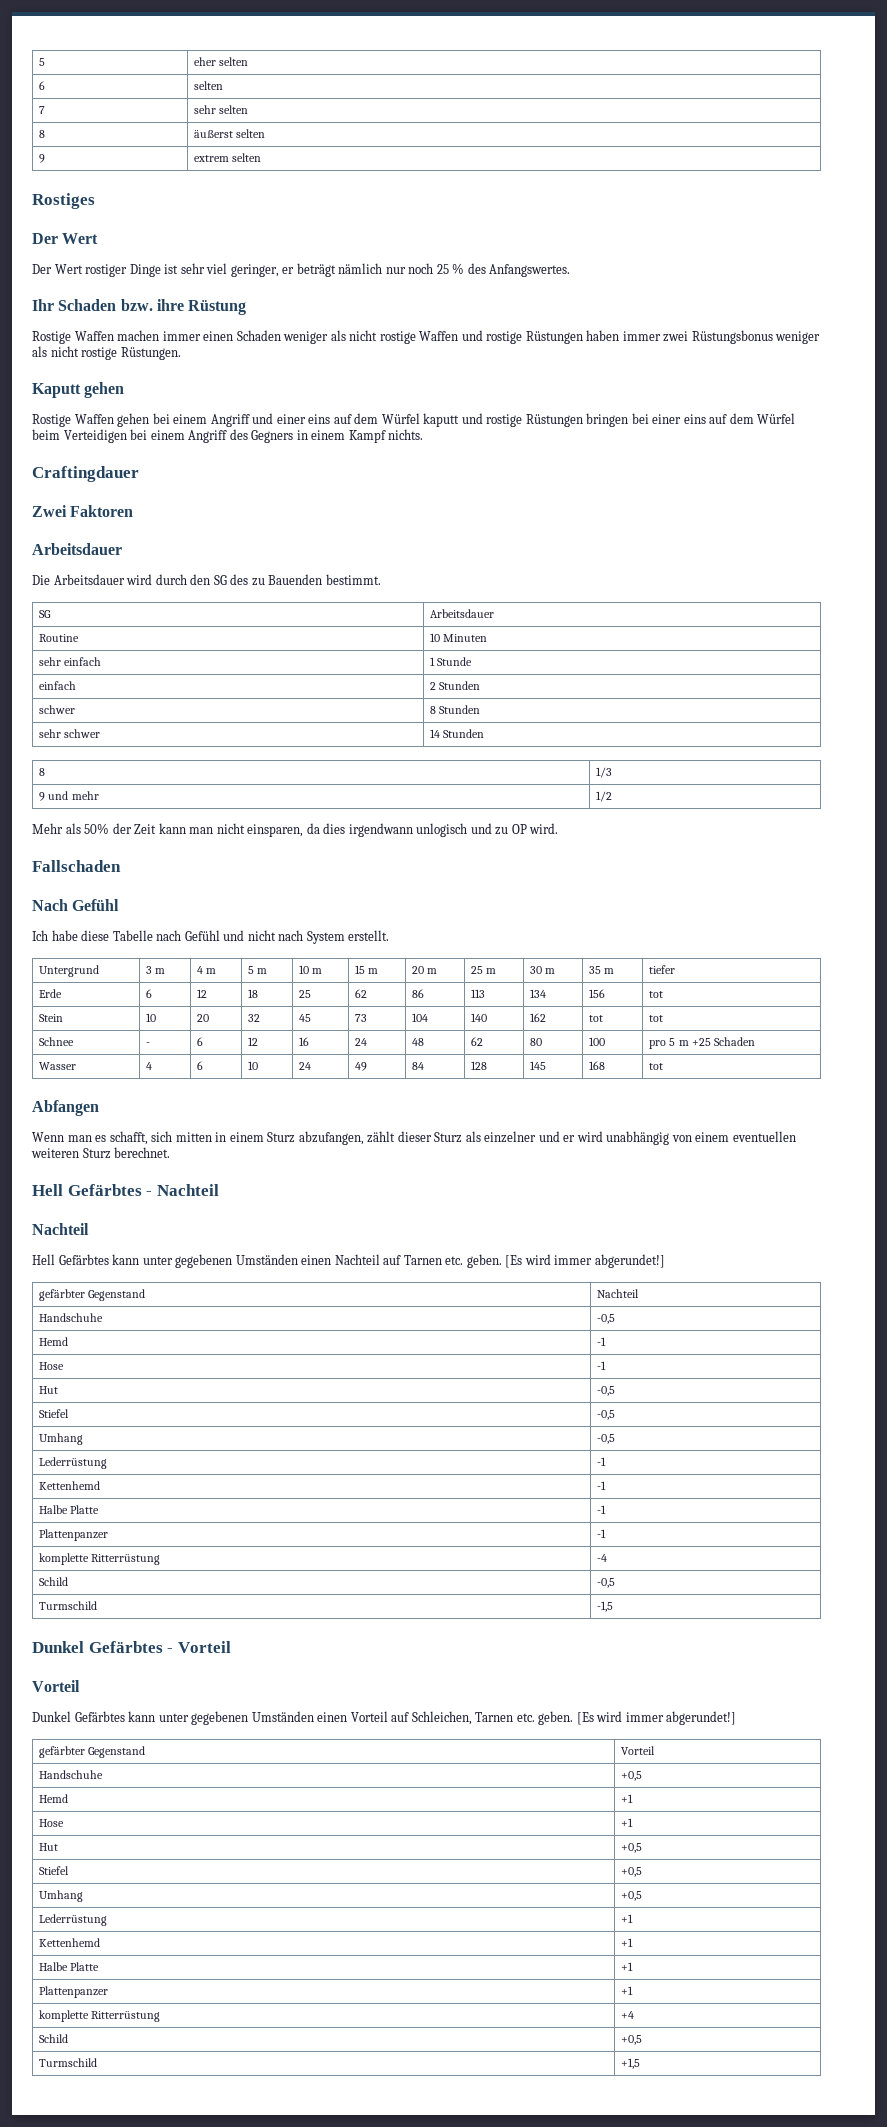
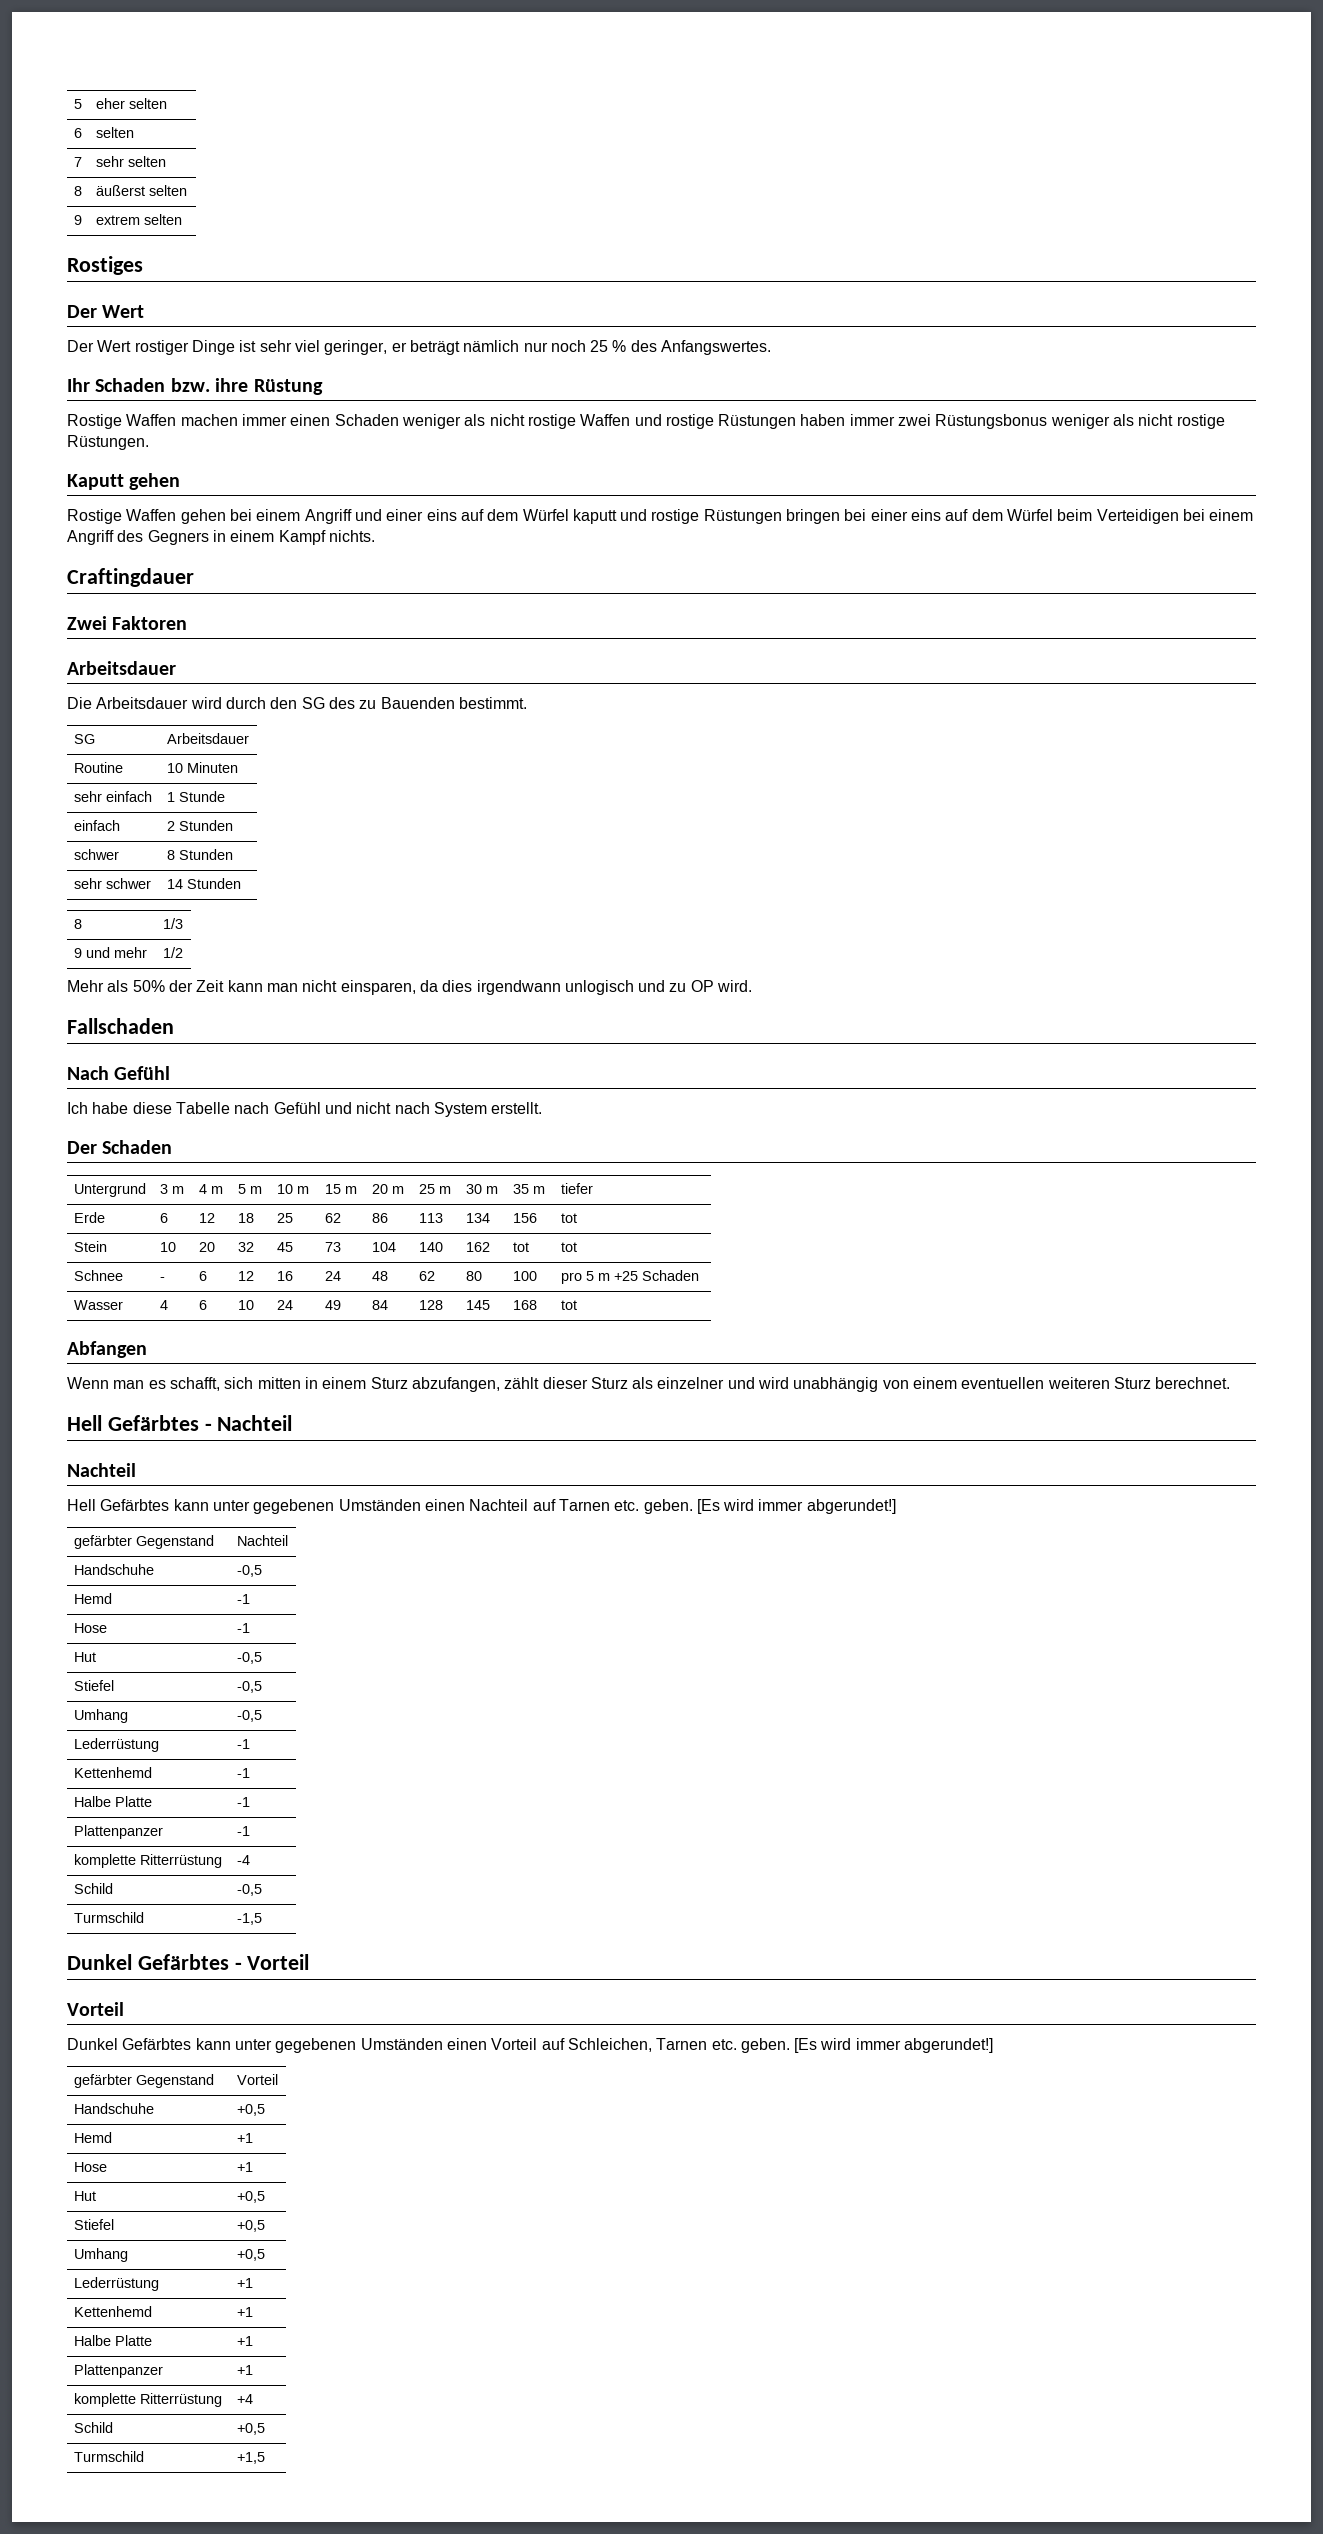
(390, 935) none -> [67,1140,173,1154] // Der Schaden
[563,1135,576,1142] er -> (755, 1383) none

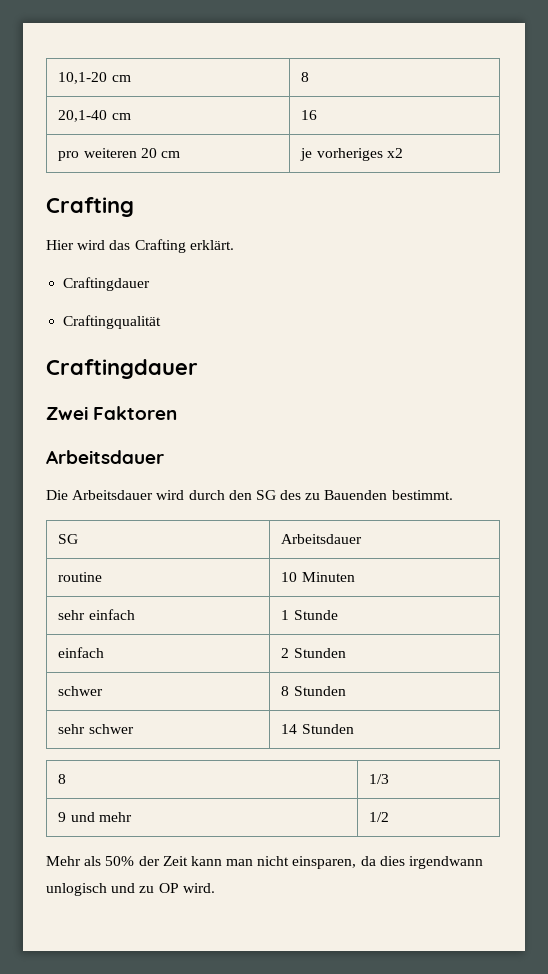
[73,99,82,109] [95,98,167,109] [73,128,82,138] [95,127,134,138] [73,157,82,167] [95,156,166,167] [73,186,82,196] [95,185,187,196] [73,215,82,225] [95,214,182,225] [67,256,143,275] [67,305,145,318] [67,340,772,355] [67,378,323,395] [67,414,1225,429] [67,435,149,450] [67,473,181,490] [67,509,1254,524] [67,530,375,545] 5 | eher selten // 6 | selten // 7 | sehr selten // 8 | äußerst selten // 9 | extrem selten // Rostiges // Der Wert // Der Wert rostiger Dinge ist sehr viel geringer, er beträgt nämlich nur noch 25 % des Anfangswertes. // Ihr Schaden bzw. ihre Rüstung // Rostige Waffen machen immer einen Schaden weniger als nicht rostige Waffen und rostige Rüstungen haben immer zwei Rüstungsbonus weniger als nicht rostige Rüstungen. // Kaputt gehen // Rostige Waffen gehen bei einem Angriff und einer eins auf dem Würfel kaputt und rostige Rüstungen bringen bei einer eins auf dem Würfel beim Verteidigen bei einem Angriff des Gegners in einem Kampf nichts. -> [58,72,131,84] [301,72,310,82] [58,110,131,122] [301,110,318,120] [58,148,180,161] [300,148,403,161] [46,197,134,217] [46,239,234,253] [63,277,151,291] [63,315,162,329] 10,1-20 cm | 8 // 20,1-40 cm | 16 // pro weiteren 20 cm | je vorheriges x2 // Crafting // Hier wird das Crafting erklärt. // Craftingdauer // Craftingqualität
[73,762,123,773] Routine -> [58,572,103,582] routine
[67,1018,174,1034] [67,1066,171,1080] [67,1102,543,1117] [67,1140,173,1154] [73,1183,146,1197] [159,1184,184,1194] [198,1184,223,1194] [237,1184,262,1194] [276,1184,309,1194] [324,1184,357,1194] [371,1184,404,1194] [418,1184,451,1194] [465,1184,498,1194] [512,1184,545,1194] [560,1183,593,1194] [73,1212,105,1223] [159,1213,168,1223] [198,1213,215,1223] [237,1213,254,1223] [276,1213,293,1223] [324,1213,341,1223] [371,1213,388,1223] [418,1213,443,1223] [465,1213,490,1223] [512,1213,537,1223] [560,1213,577,1223] [73,1241,107,1252] [159,1242,176,1252] [198,1242,215,1252] [237,1242,254,1252] [276,1242,293,1252] [324,1242,341,1252] [371,1242,396,1252] [418,1242,443,1252] [465,1242,490,1252] [512,1242,529,1252] [560,1242,577,1252] [73,1270,123,1281] [159,1277,165,1281] [198,1271,207,1281] [237,1271,254,1281] [276,1271,293,1281] [324,1271,341,1281] [371,1271,388,1281] [418,1271,435,1281] [465,1271,482,1281] [512,1271,537,1281] [560,1270,699,1284] [73,1300,123,1310] [159,1300,168,1310] [198,1300,207,1310] [237,1300,254,1310] [276,1300,293,1310] [324,1300,341,1310] [371,1300,388,1310] [418,1300,443,1310] [465,1300,490,1310] [512,1300,537,1310] [560,1300,577,1310] [67,1341,147,1358] [67,1377,1231,1392] [67,1415,293,1431] [67,1463,136,1477] [67,1499,896,1514] [73,1535,214,1549] [236,1535,288,1546] [73,1564,154,1575] [236,1565,262,1577] [73,1593,112,1604] [236,1594,250,1604] [73,1623,107,1633] [236,1623,250,1633] [73,1652,96,1662] [236,1652,262,1664] [73,1680,114,1691] [236,1681,262,1693] [73,1709,128,1723] [236,1710,262,1722] [73,1738,159,1752] [236,1739,250,1749] [73,1767,152,1778] [236,1768,250,1778] [73,1796,152,1807] [236,1797,250,1807] [73,1825,163,1839] [236,1826,250,1836] [73,1854,222,1868] [236,1855,250,1865] [73,1883,113,1894] [236,1884,262,1896] [73,1912,144,1923] [236,1913,262,1925] [67,1954,310,1970] [67,2002,124,2016] [67,2038,994,2053] [73,2074,214,2088] [236,2074,278,2085] [73,2103,154,2114] [236,2104,265,2116] [73,2132,112,2143] [236,2133,253,2143] [73,2162,107,2172] [236,2162,253,2172] [73,2191,96,2201] [236,2191,265,2203] [73,2219,114,2230] [236,2220,265,2232] [73,2248,128,2262] [236,2249,265,2261] [73,2277,159,2291] [236,2278,253,2288] [73,2306,152,2317] [236,2307,253,2317] [73,2335,152,2346] [236,2336,253,2346] [73,2364,163,2378] [236,2365,253,2375] [73,2393,222,2407] [236,2394,253,2404] [73,2422,113,2433] [236,2423,265,2435] [73,2451,144,2462] [236,2452,265,2464] // Fallschaden // Nach Gefühl // Ich habe diese Tabelle nach Gefühl und nicht nach System erstellt. // Der Schaden // Untergrund | 3 m | 4 m | 5 m | 10 m | 15 m | 20 m | 25 m | 30 m | 35 m | tiefer // Erde | 6 | 12 | 18 | 25 | 62 | 86 | 113 | 134 | 156 | tot // Stein | 10 | 20 | 32 | 45 | 73 | 104 | 140 | 162 | tot | tot // Schnee | - | 6 | 12 | 16 | 24 | 48 | 62 | 80 | 100 | pro 5 m +25 Schaden // Wasser | 4 | 6 | 10 | 24 | 49 | 84 | 128 | 145 | 168 | tot // Abfangen // Wenn man es schafft, sich mitten in einem Sturz abzufangen, zählt dieser Sturz als einzelner und wird unabhängig von einem eventuellen weiteren Sturz berechnet. // Hell Gefärbtes - Nachteil // Nachteil // Hell Gefärbtes kann unter gegebenen Umständen einen Nachteil auf Tarnen etc. geben. [Es wird immer abgerundet!] // gefärbter Gegenstand | Nachteil // Handschuhe | -0,5 // Hemd | -1 // Hose | -1 // Hut | -0,5 // Stiefel | -0,5 // Umhang | -0,5 // Lederrüstung | -1 // Kettenhemd | -1 // Halbe Platte | -1 // Plattenpanzer | -1 // komplette Ritterrüstung | -4 // Schild | -0,5 // Turmschild | -1,5 // Dunkel Gefärbtes - Vorteil // Vorteil // Dunkel Gefärbtes kann unter gegebenen Umständen einen Vorteil auf Schleichen, Tarnen etc. geben. [Es wird immer abgerundet!] // gefärbter Gegenstand | Vorteil // Handschuhe | +0,5 // Hemd | +1 // Hose | +1 // Hut | +0,5 // Stiefel | +0,5 // Umhang | +0,5 // Lederrüstung | +1 // Kettenhemd | +1 // Halbe Platte | +1 // Plattenpanzer | +1 // komplette Ritterrüstung | +4 // Schild | +0,5 // Turmschild | +1,5 -> (215, 888) none

